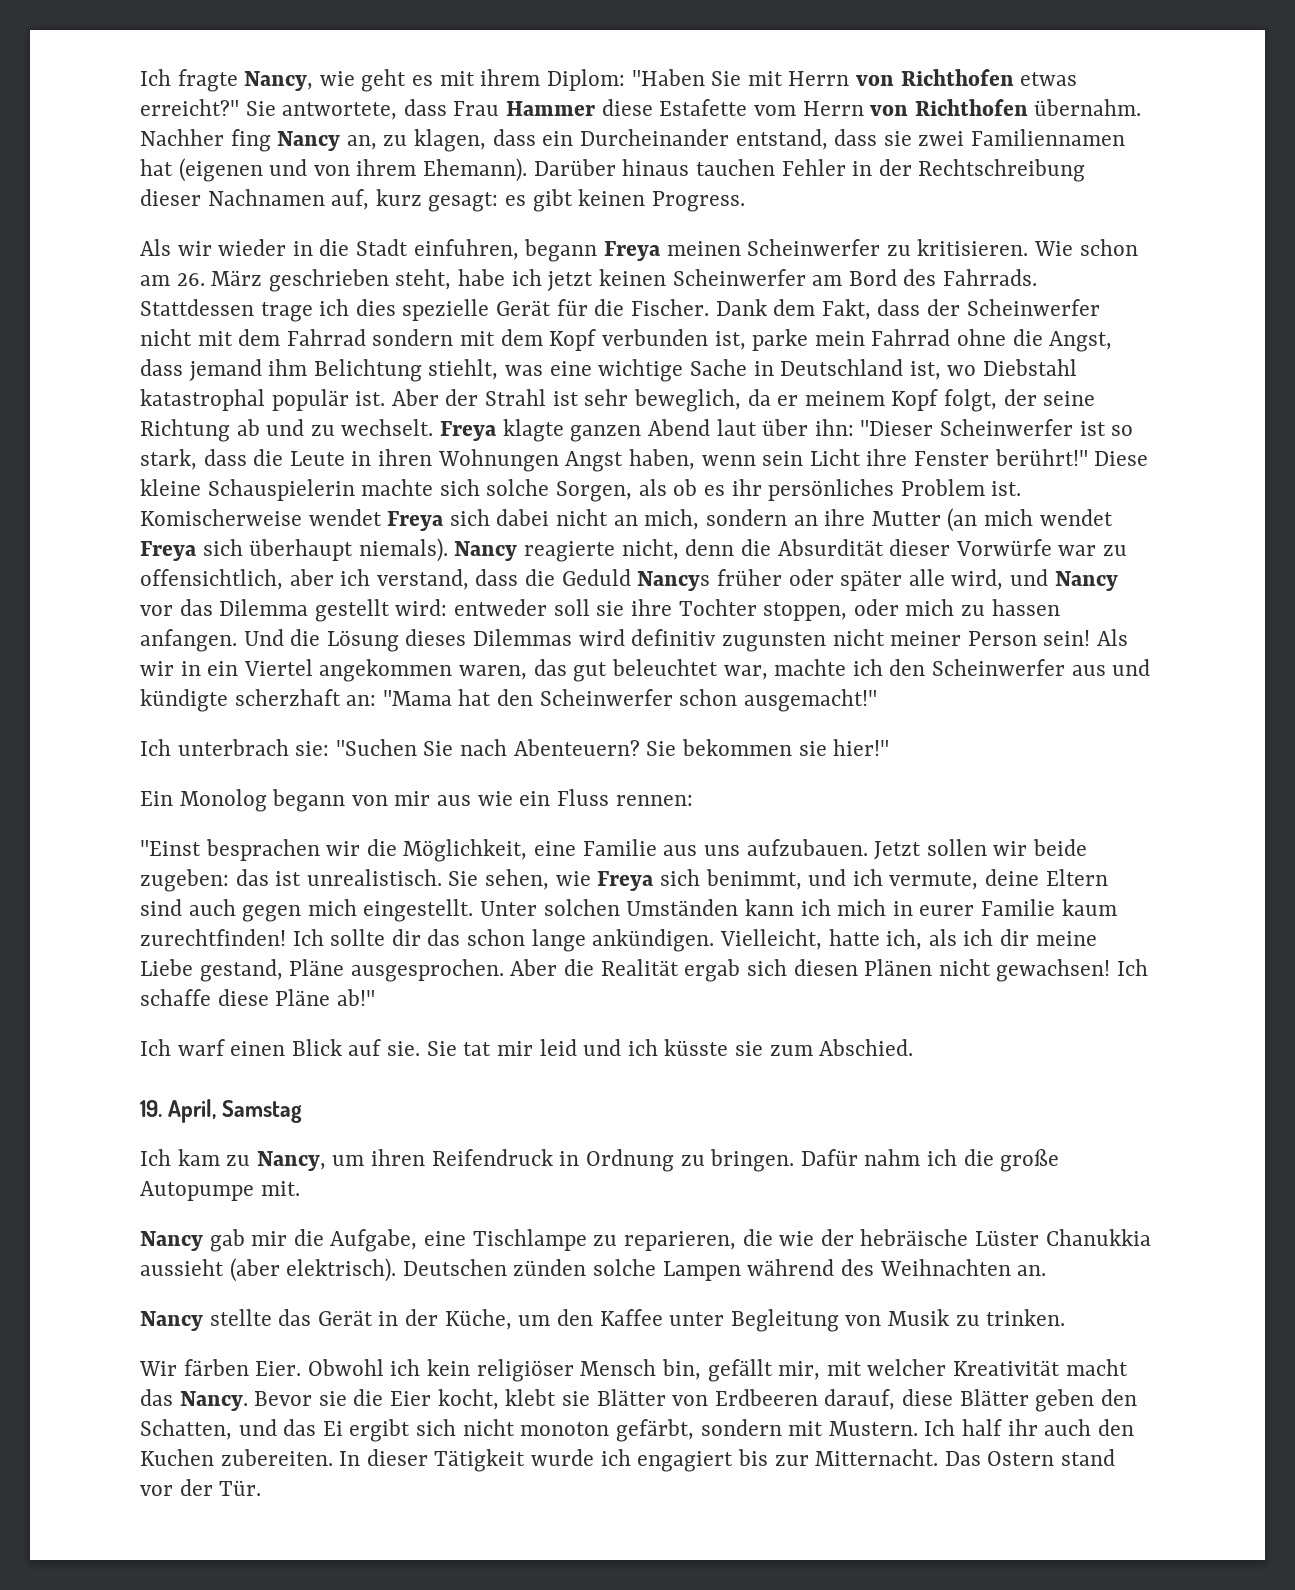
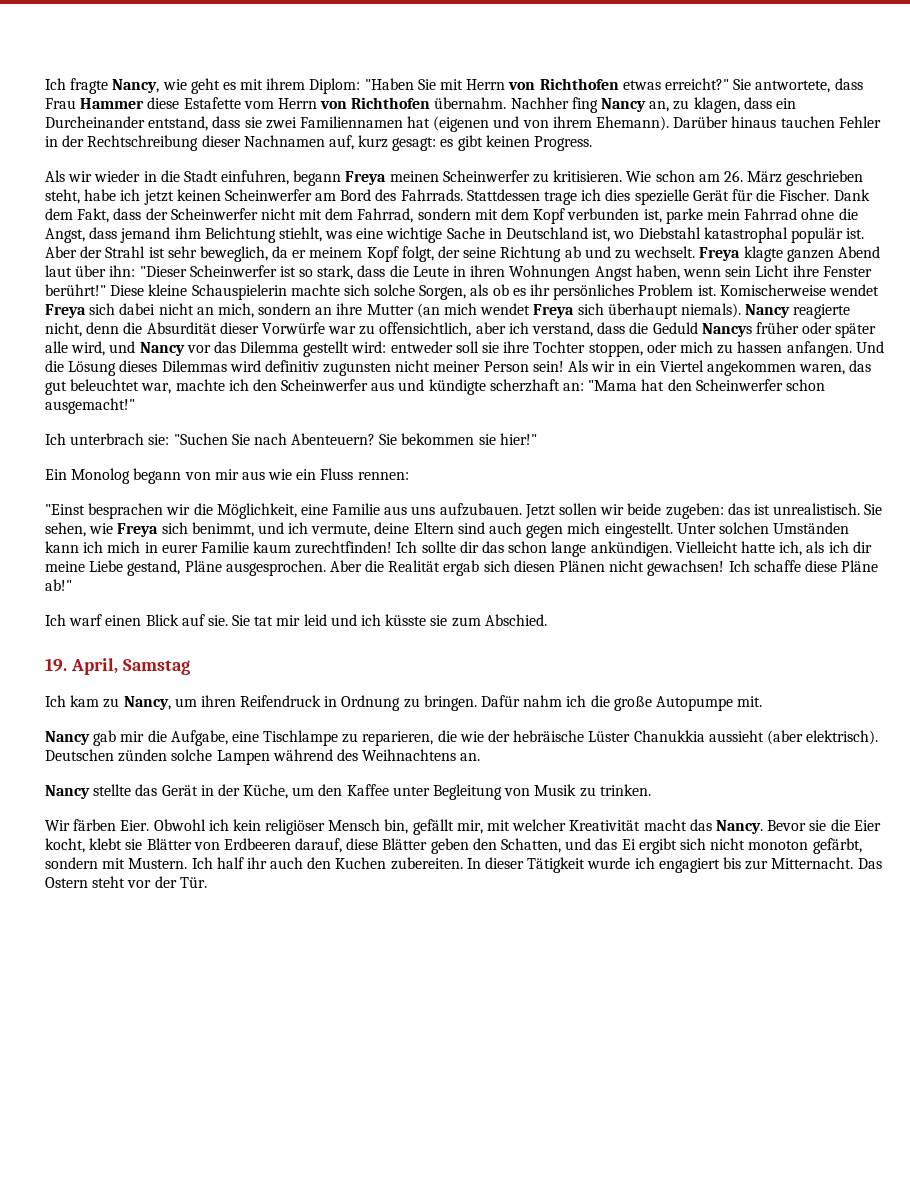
[286,329,366,346] Fahrrad -> [357,208,414,223] Fahrrad,
[719,929,822,950] Vielleicht, -> [675,541,738,553] Vielleicht
[879,1259,1011,1276] Weihnachten -> [362,749,457,761] Weihnachtens
[1060,1449,1115,1466] stand -> [92,876,126,888] steht

